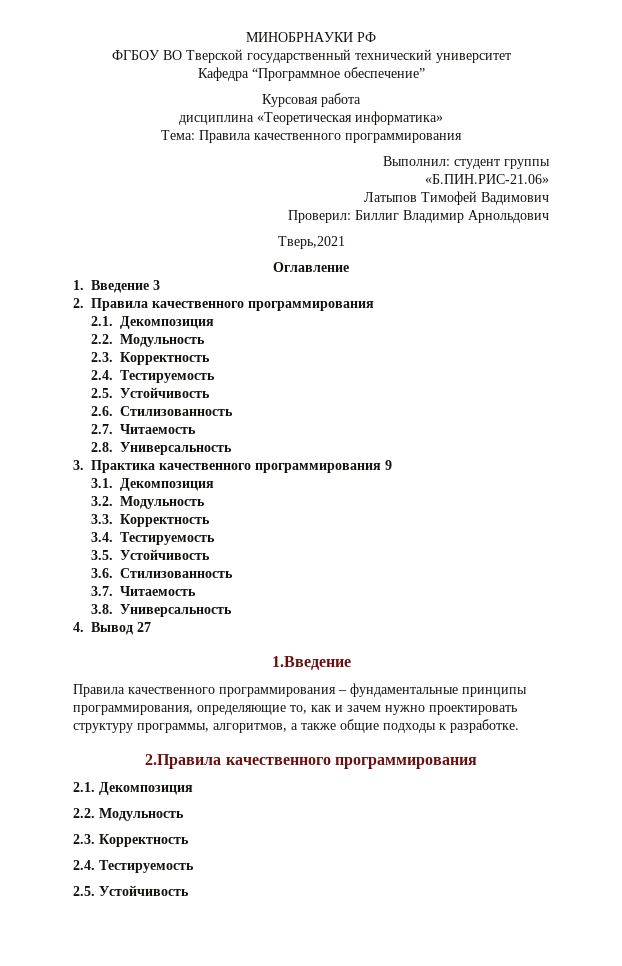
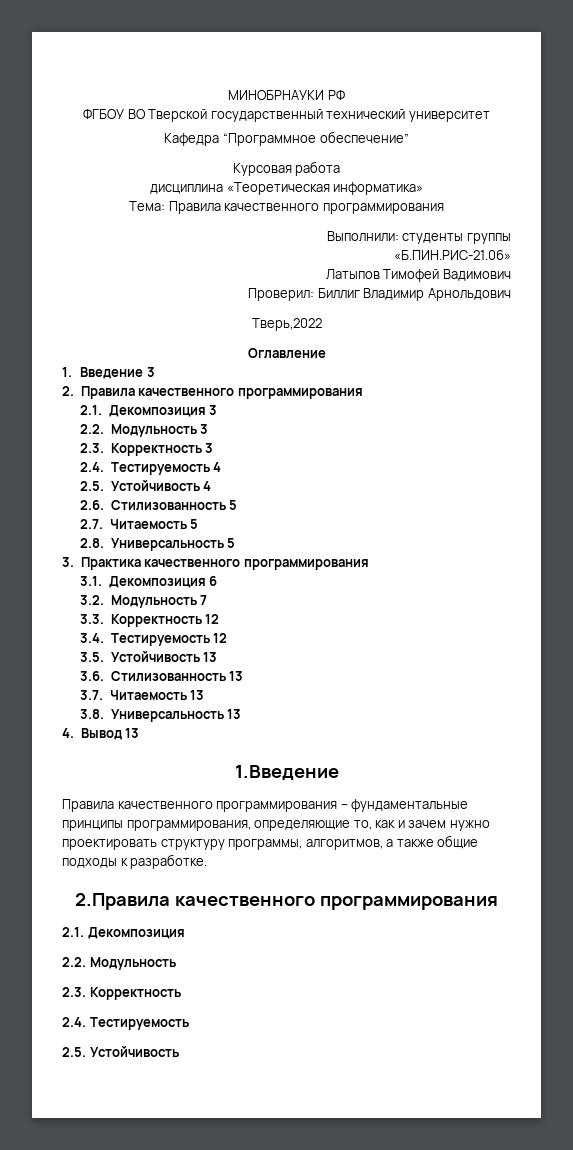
[383,156,500,169] Выполнил: студент -> [326,231,464,244] Выполнили: студенты
[277,236,345,249] Тверь,2021 -> [251,318,322,331] Тверь,2022
[90,334,205,347] [90,352,210,365] [90,370,215,383] [90,387,210,398] // 2.2. Модульность // 2.3. Корректность // 2.4. Тестируемость // 2.5. Устойчивость -> [209,405,218,415] [80,424,209,437] [80,443,214,456] [80,462,222,475] [80,480,212,491] 3 // 2.2. Модульность 3 // 2.3. Корректность 3 // 2.4. Тестируемость 4 // 2.5. Устойчивость 4
(233, 411) none -> [229,500,238,510] 5
(196, 429) none -> [190,519,199,529] 5
(232, 448) none -> [227,538,236,548] 5
[385,460,392,470] 9 -> (369, 564) none
(214, 484) none -> [209,576,218,586] 6
(205, 502) none -> [200,595,208,605] 7
(210, 520) none -> [205,614,220,624] 12
(215, 538) none -> [213,633,228,643] 12
(210, 554) none -> [203,652,218,662] 13
(233, 573) none -> [229,671,244,681] 13
(196, 591) none -> [190,690,205,700] 13
(232, 610) none -> [227,709,242,719] 13
[137,622,151,632] 27 -> [125,728,140,738] 13

